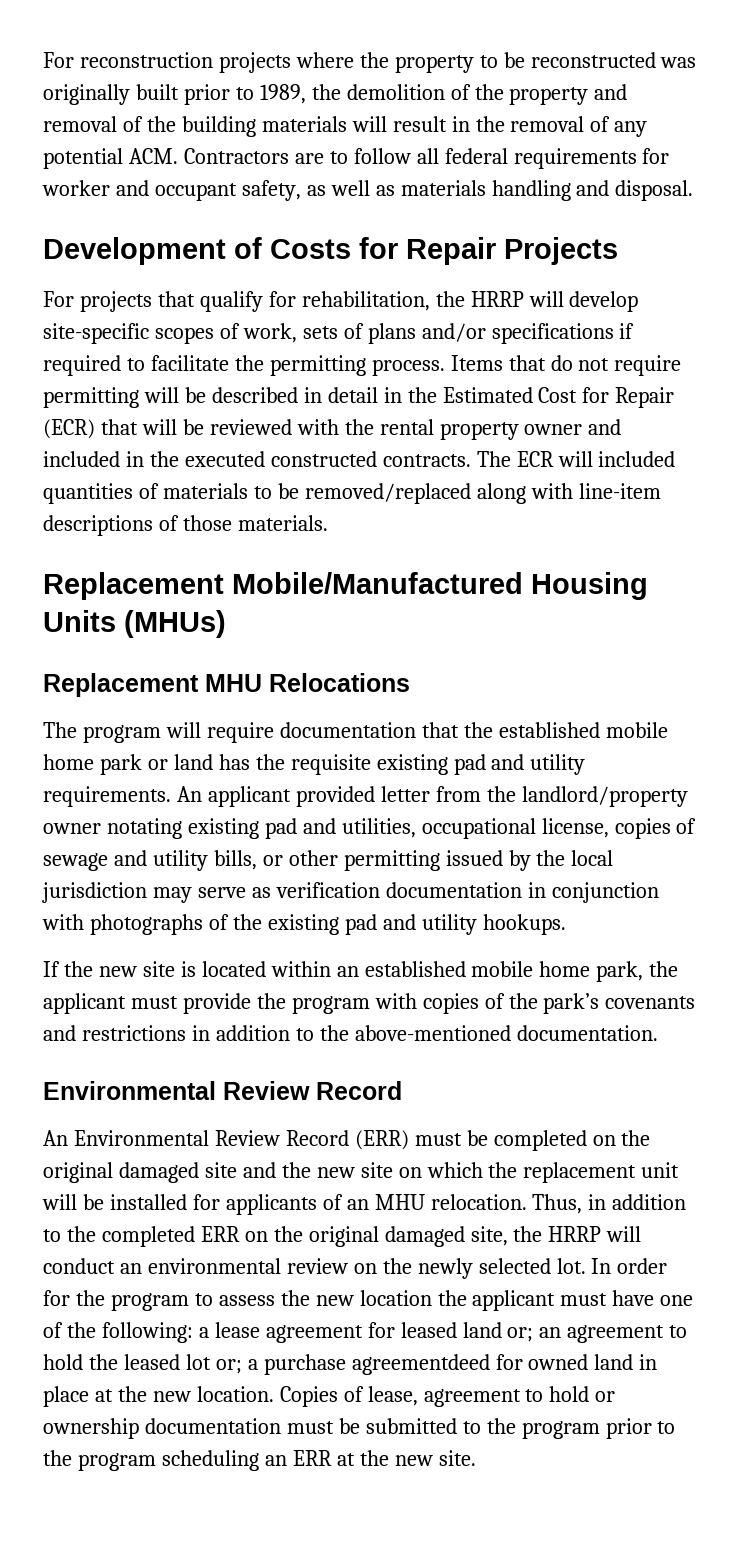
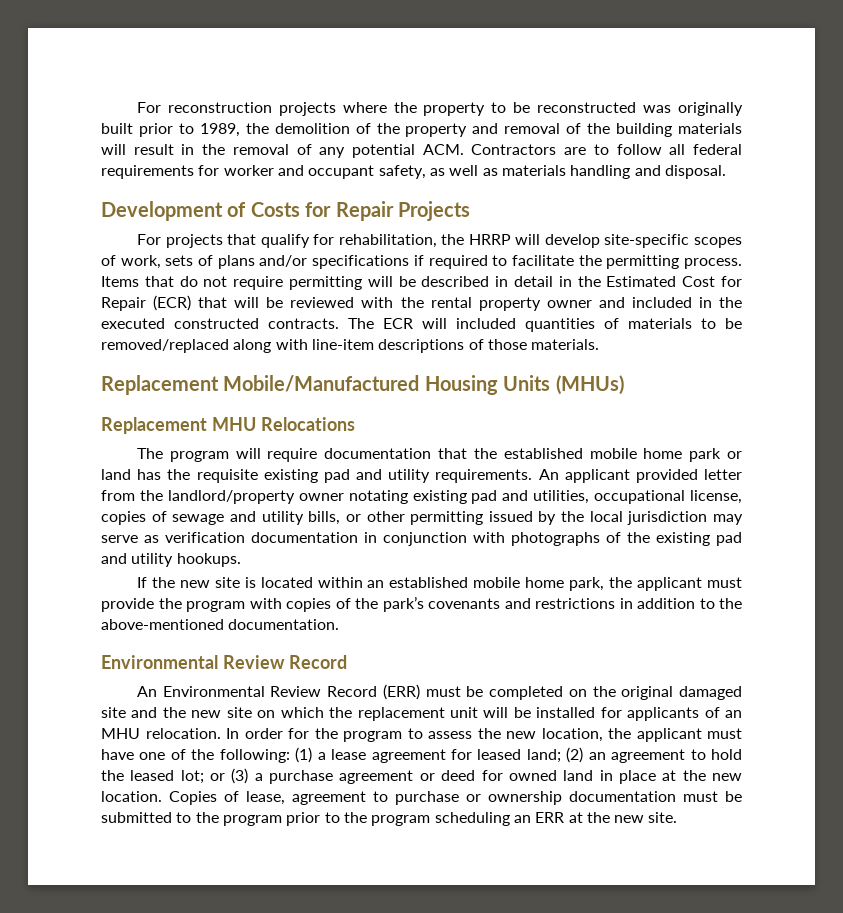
[532,1194,687,1214] [43,1226,642,1247] [43,1258,586,1279] Thus, in addition to the completed ERR on the original damaged site, the HRRP will conduct an environmental review on the newly selected lot. -> (221, 733) none
[359,1290,432,1306] location -> [541,728,603,742] location,
(193, 1332) none -> [295,747,313,763] (1)
[462,1322,534,1342] land or; -> [526,747,584,763] land; (2)
[185,1354,490,1375] lot or; a purchase agreementdeed -> [180,768,476,784] lot; or (3) a purchase agreement or deed
[549,1386,590,1402] hold -> [395,791,459,805] purchase

